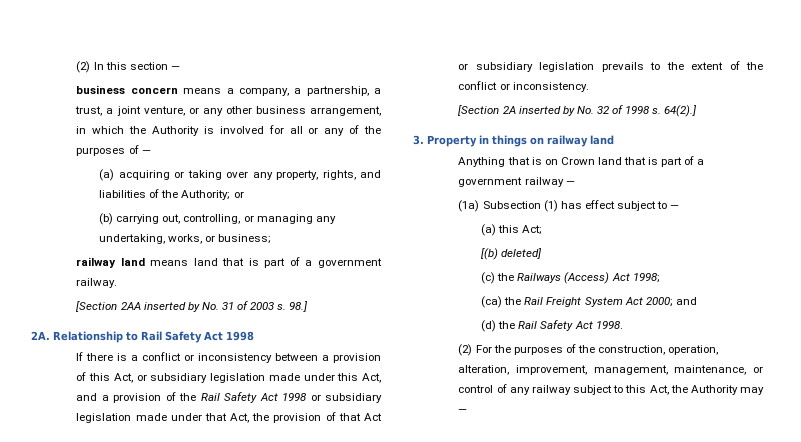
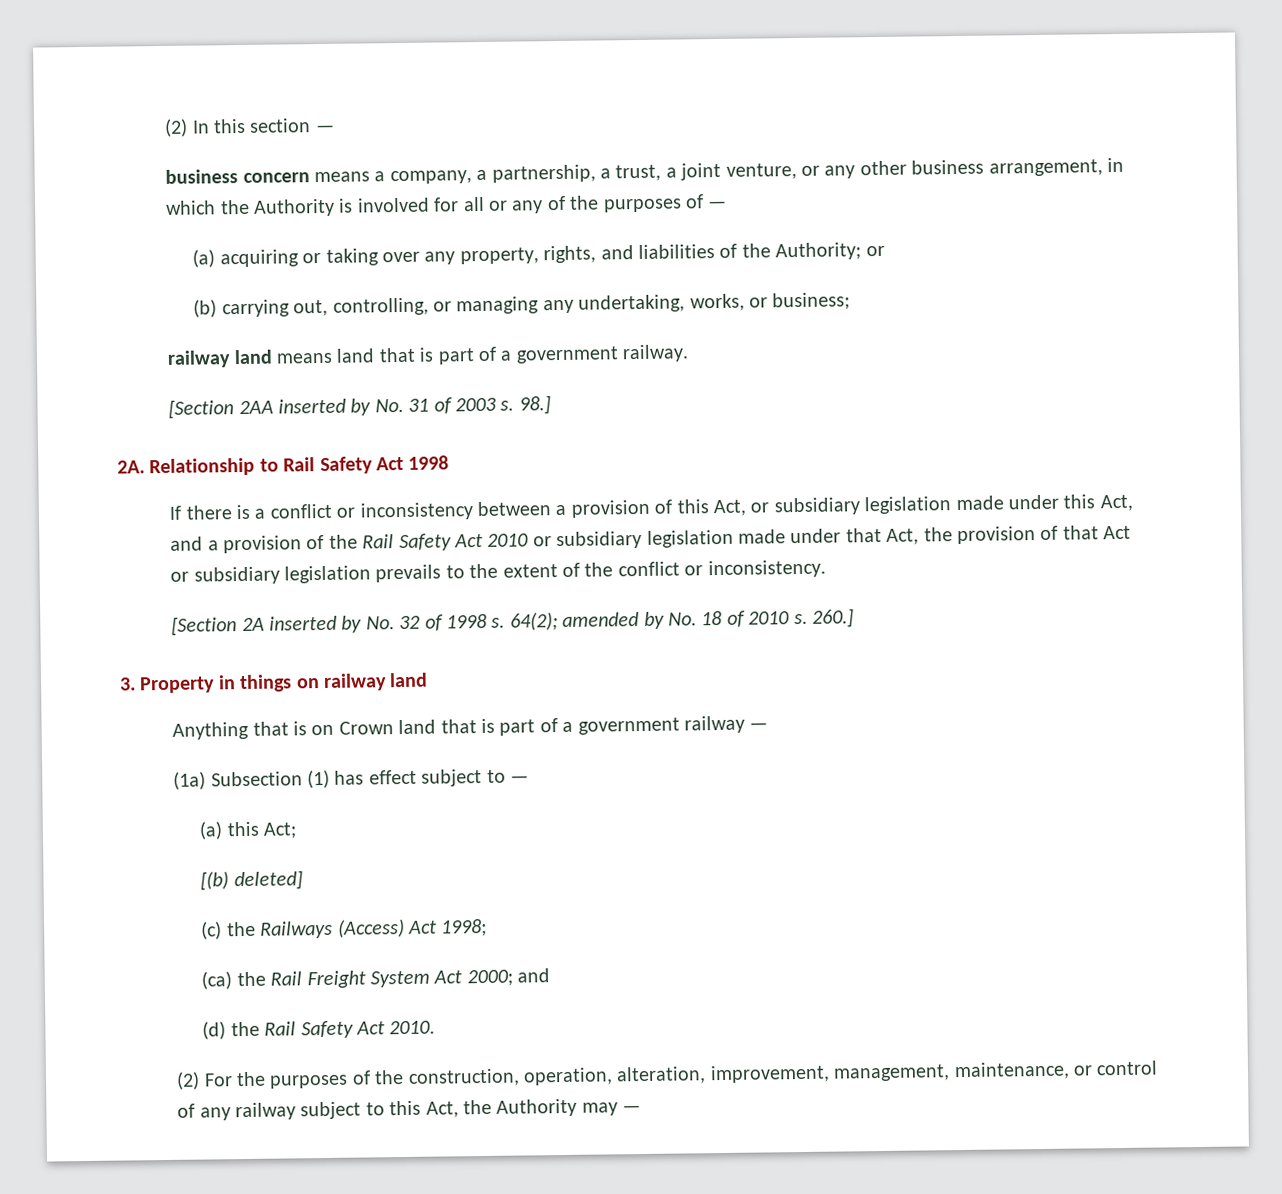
[282,393,308,401] 1998 -> [487,533,530,547] 2010
[664,105,698,117] 64(2).] -> [509,608,855,631] 64(2); amended by No. 18 of 2010 s. 260.]
[595,321,623,329] 1998. -> [389,1020,436,1035] 2010.

